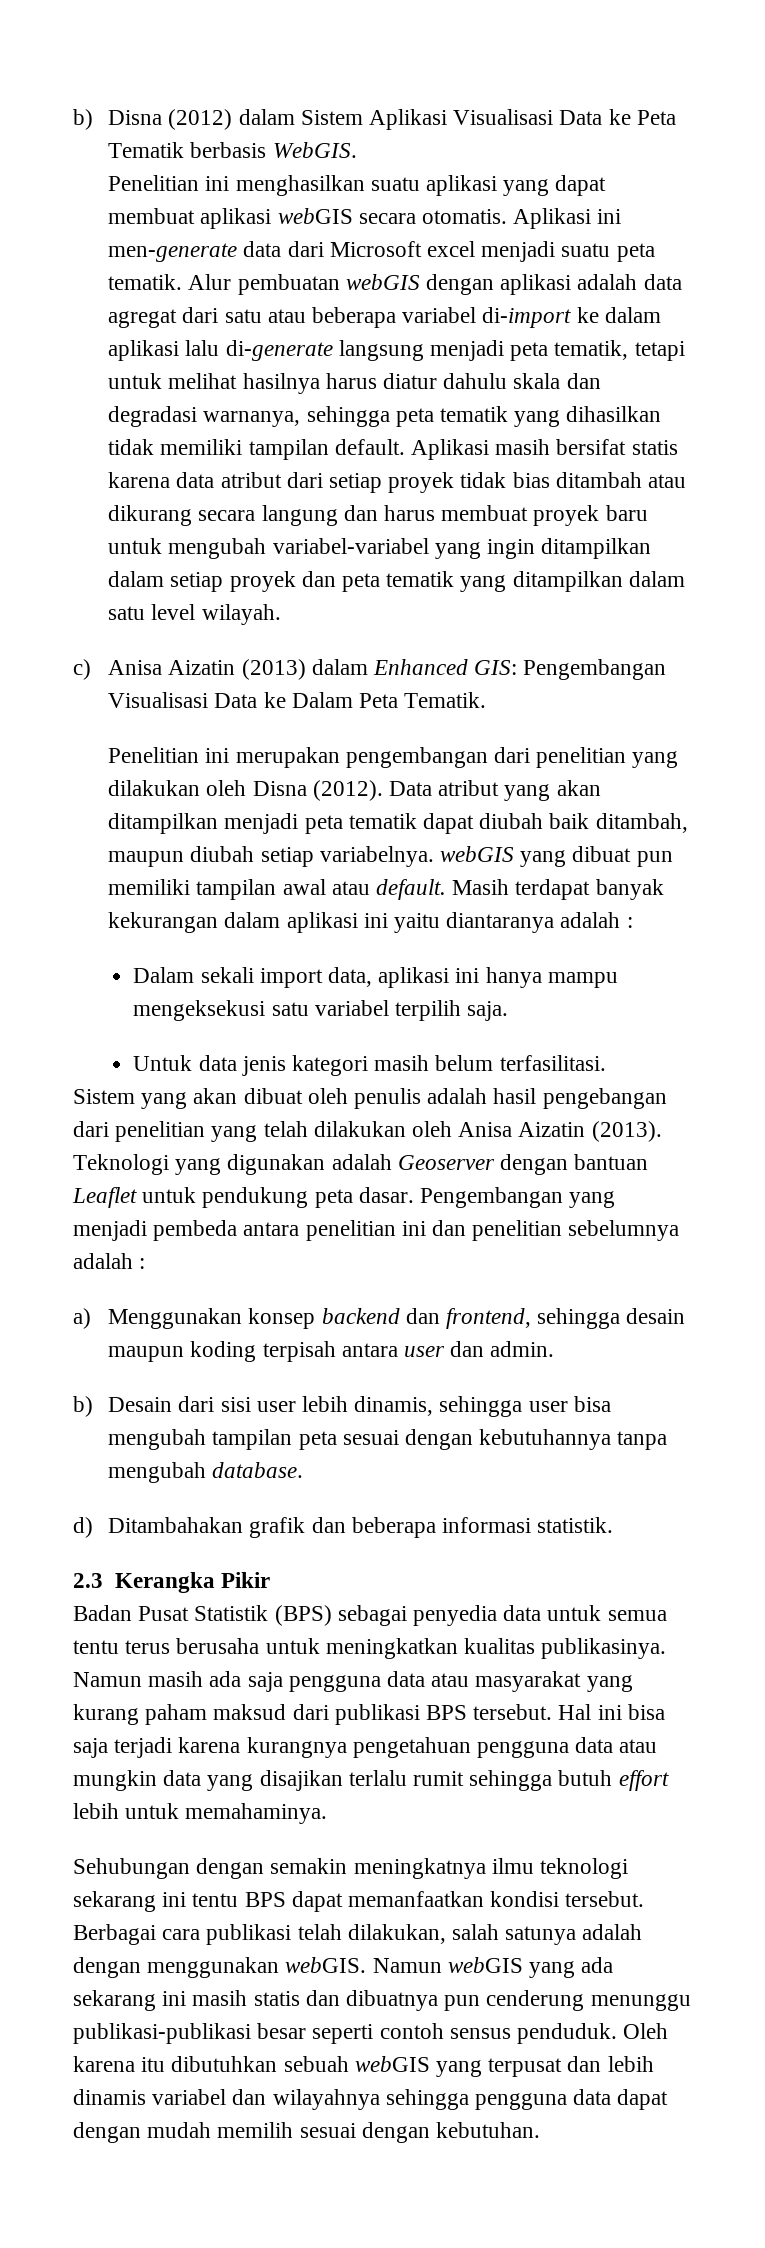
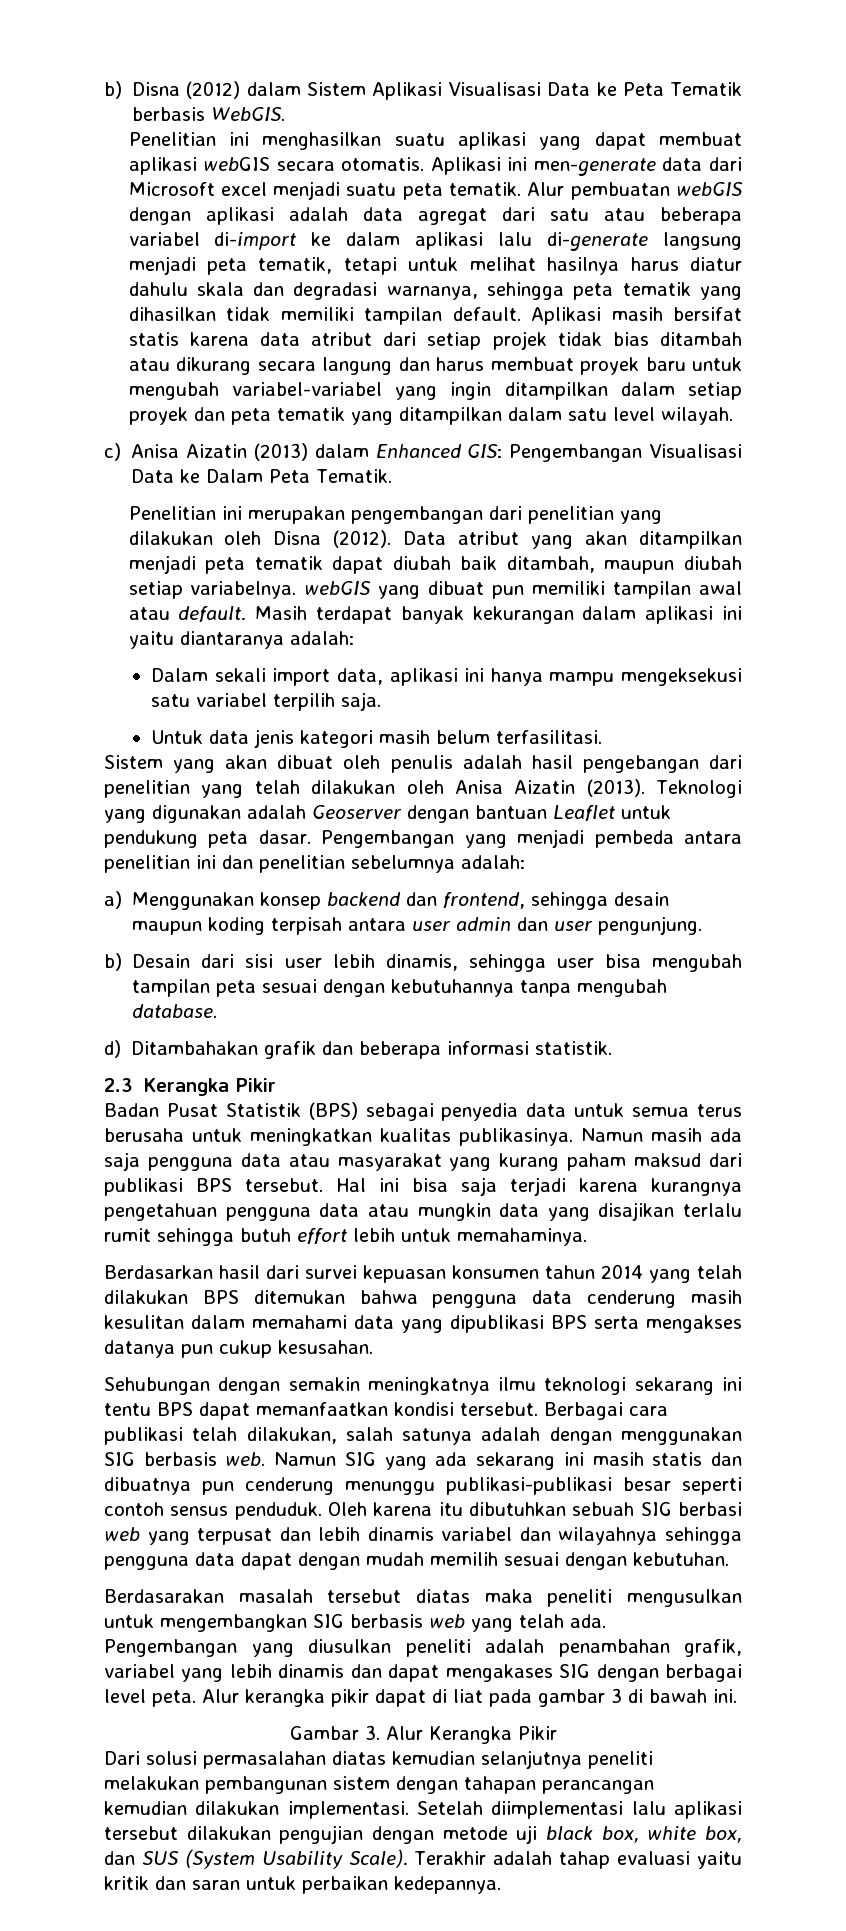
[388,472,455,493] proyek -> [492,331,547,350] projek
[560,912,633,928] adalah : -> [289,631,354,645] adalah:
[73,1253,146,1269] adalah : -> [461,855,525,869] adalah:
[450,1341,555,1357] dan admin. -> [456,916,703,935] admin dan user pengunjung.
[73,1640,119,1654] tentu -> (690, 1112) none
(328, 1813) none -> [104,1264,742,1283] [104,1290,742,1308] [104,1315,742,1333] [104,1340,373,1358] // Berdasarkan hasil dari survei kepuasan konsumen tahun 2014 yang telah dilakukan BPS ditemukan bahwa pengguna data cenderung masih kesulitan dalam memahami data yang dipublikasi BPS serta mengakses datanya pun cukup kesusahan.
[285,1957,523,1973] webGIS. Namun webGIS -> [104,1452,376,1466] SIG berbasis web. Namun SIG
[354,2056,430,2072] webGIS -> [640,1502,742,1516] [104,1527,140,1541] SIG berbasi web
(541, 2130) none -> [104,1589,742,1607] [104,1614,606,1632] [104,1639,742,1657] [104,1664,743,1682] [104,1688,737,1707] [289,1725,557,1744] [104,1750,653,1769] [104,1776,654,1794] [104,1801,742,1819] [104,1825,742,1844] [104,1849,742,1869] [104,1876,501,1894] // Berdasarakan masalah tersebut diatas maka peneliti mengusulkan untuk mengembangkan SIG berbasis web yang telah ada. Pengembangan yang diusulkan peneliti adalah penambahan grafik, variabel yang lebih dinamis dan dapat mengakases SIG dengan berbagai level peta. Alur kerangka pikir dapat di liat pada gambar 3 di bawah ini. // Gambar 3. Alur Kerangka Pikir // Dari solusi permasalahan diatas kemudian selanjutnya peneliti melakukan pembangunan sistem dengan tahapan perancangan kemudian dilakukan implementasi. Setelah diimplementasi lalu aplikasi tersebut dilakukan pengujian dengan metode uji black box, white box, dan SUS (System Usability Scale). Terakhir adalah tahap evaluasi yaitu kritik dan saran untuk perbaikan kedepannya.

